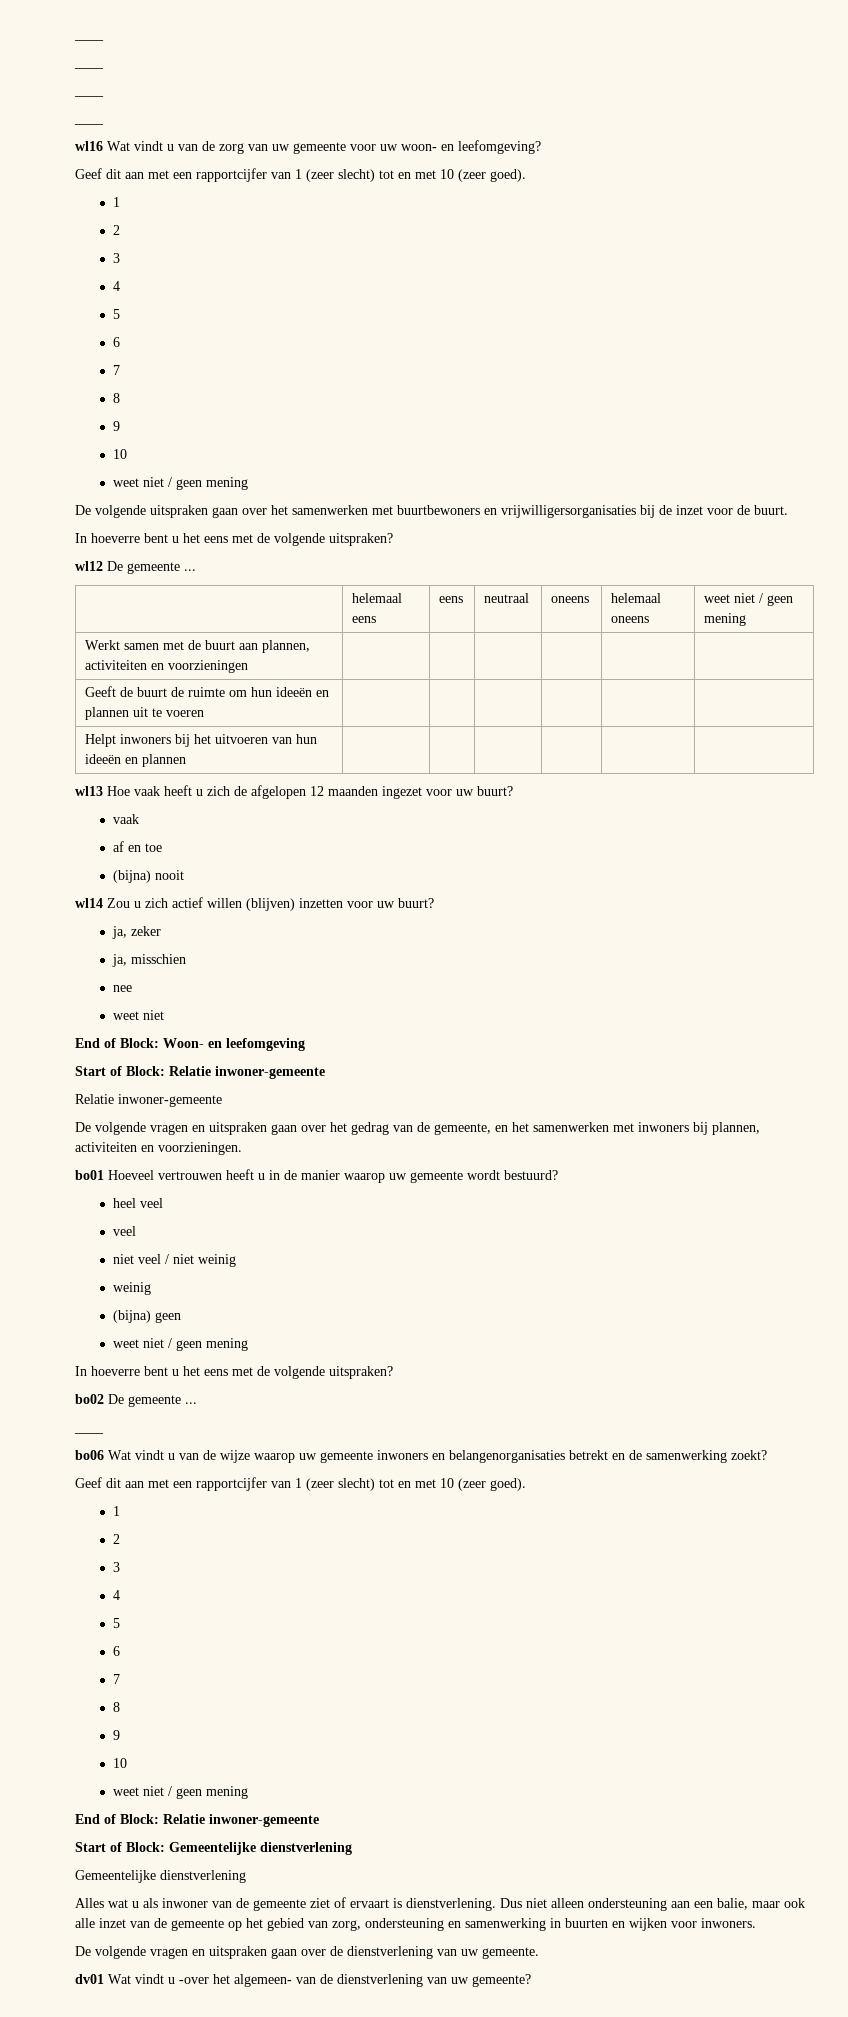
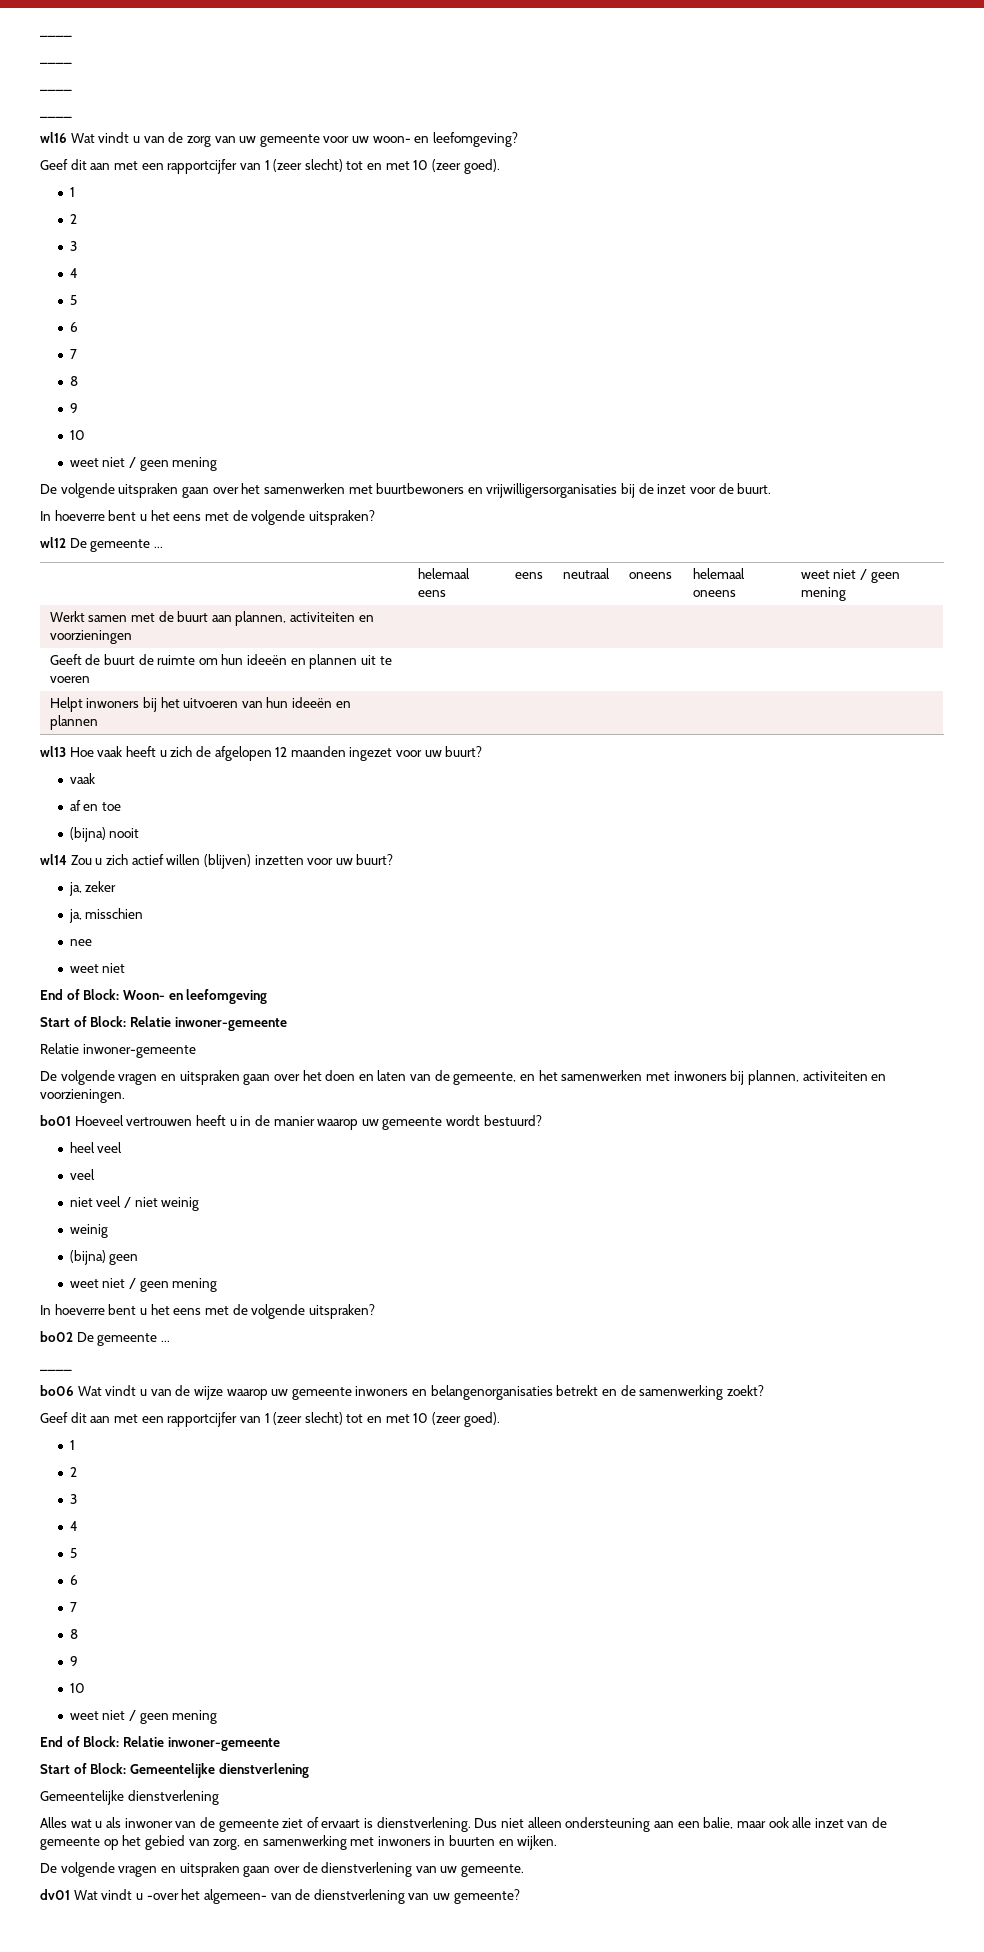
[351,1122,389,1135] gedrag -> [325,1070,407,1081] doen en laten
[365,1918,444,1931] ondersteuning -> (241, 1844) none
(546, 1924) none -> [350,1836,431,1846] met inwoners
[629,1918,756,1931] wijken voor inwoners. -> [517,1835,558,1850] wijken.

